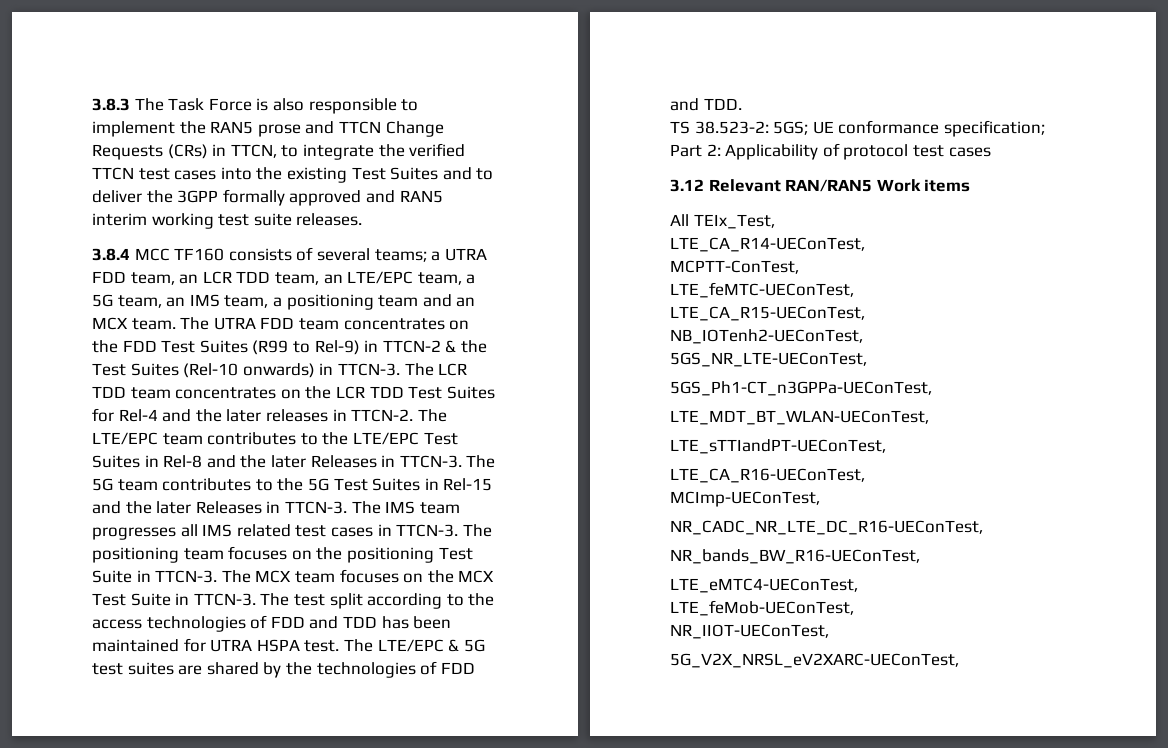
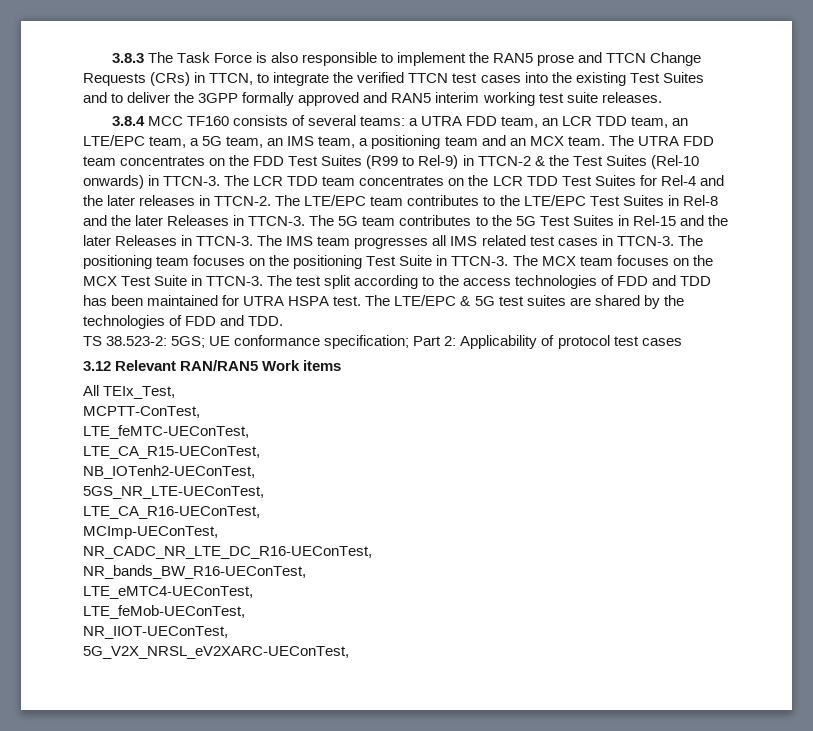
[374,249,427,262] teams; -> [359,116,405,126] teams:
[670,237,865,252] // LTE_CA_R14-UEConTest, -> (176, 392) none
[670,381,932,396] [670,410,929,425] [670,439,886,454] // 5GS_Ph1-CT_n3GPPa-UEConTest, // LTE_MDT_BT_WLAN-UEConTest, // LTE_sTTIandPT-UEConTest, -> (264, 492) none

